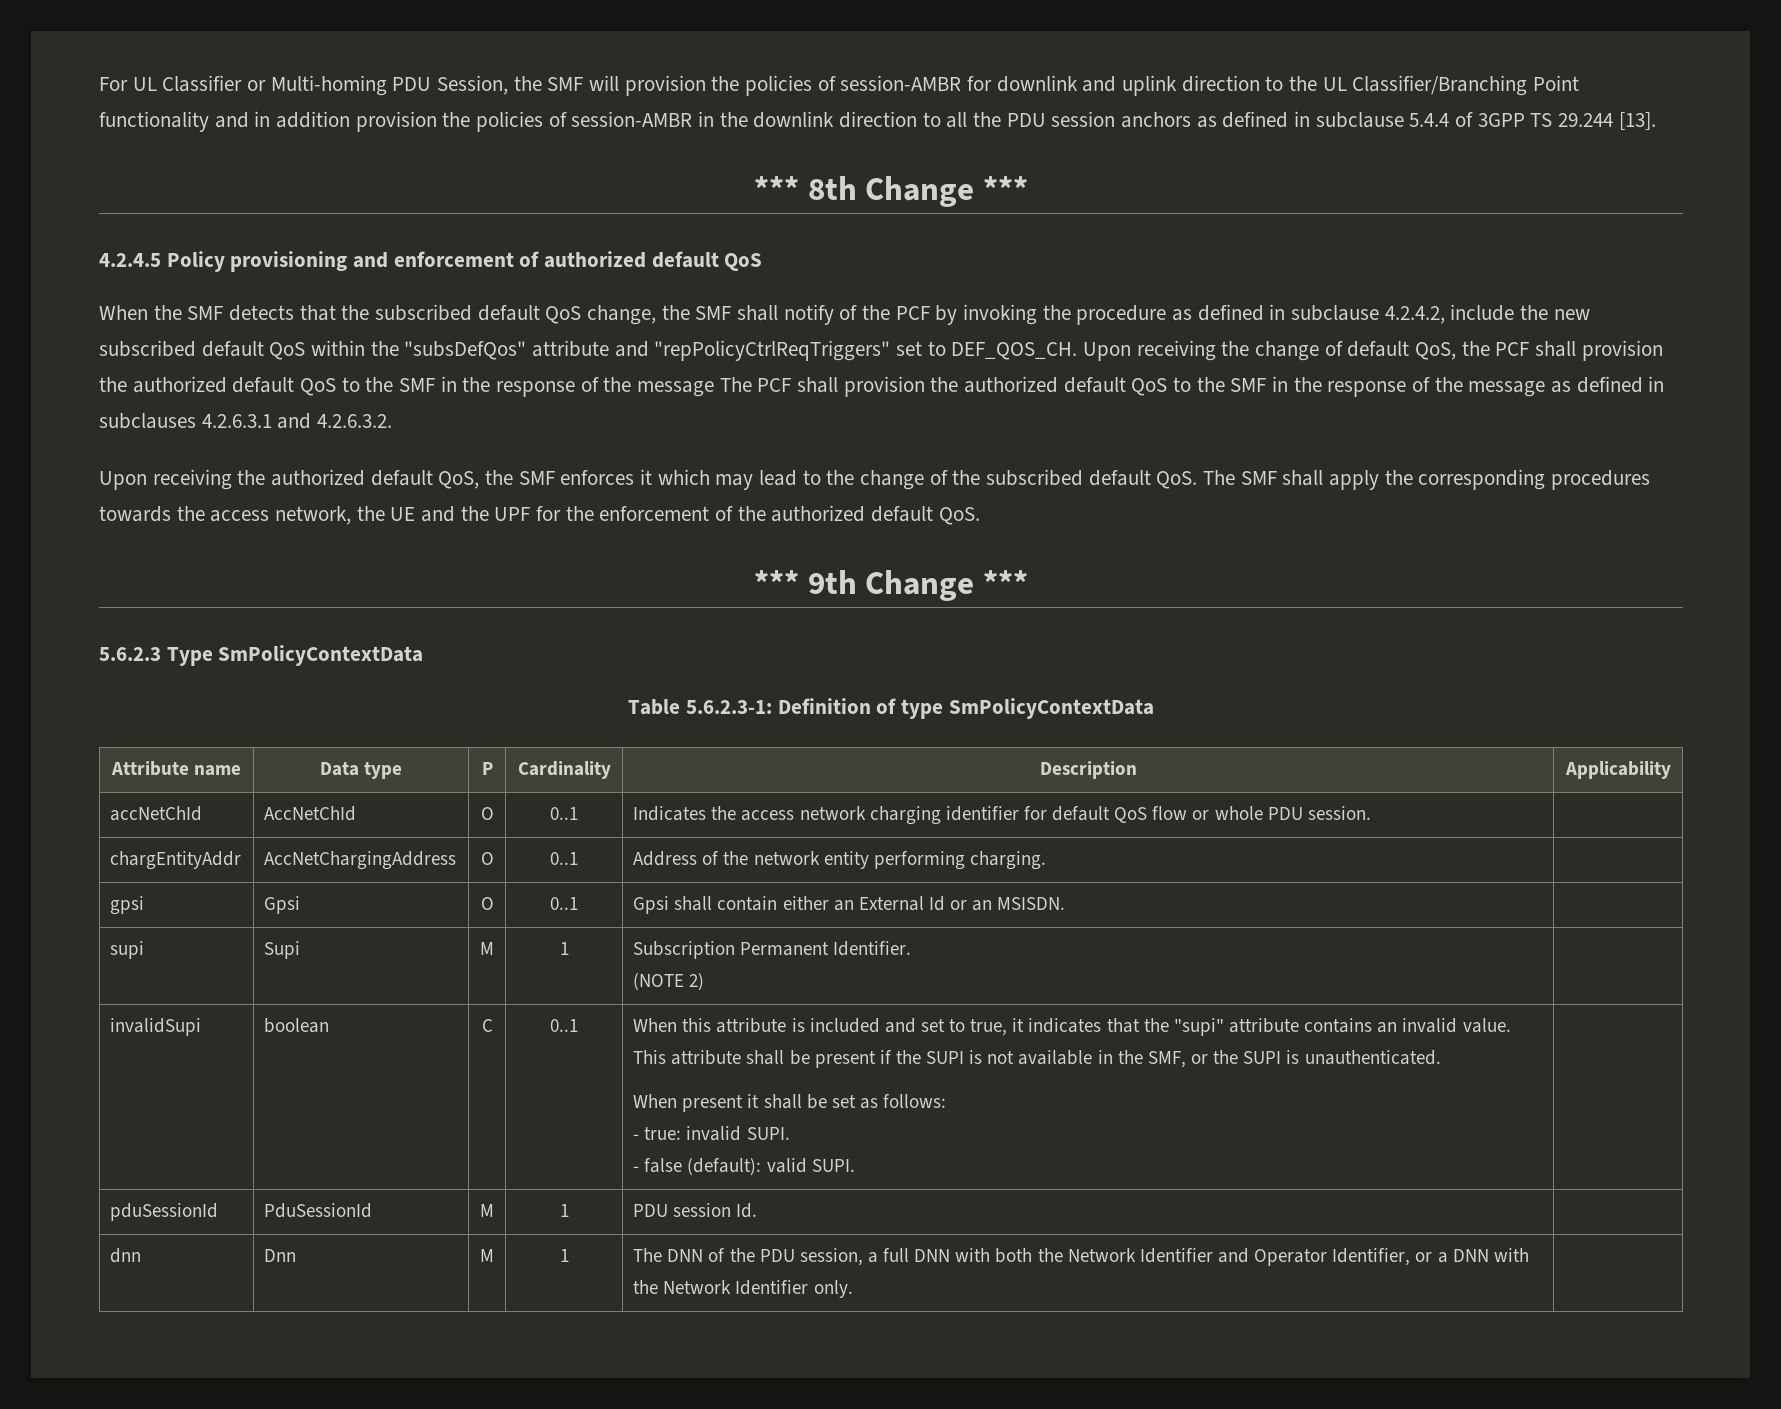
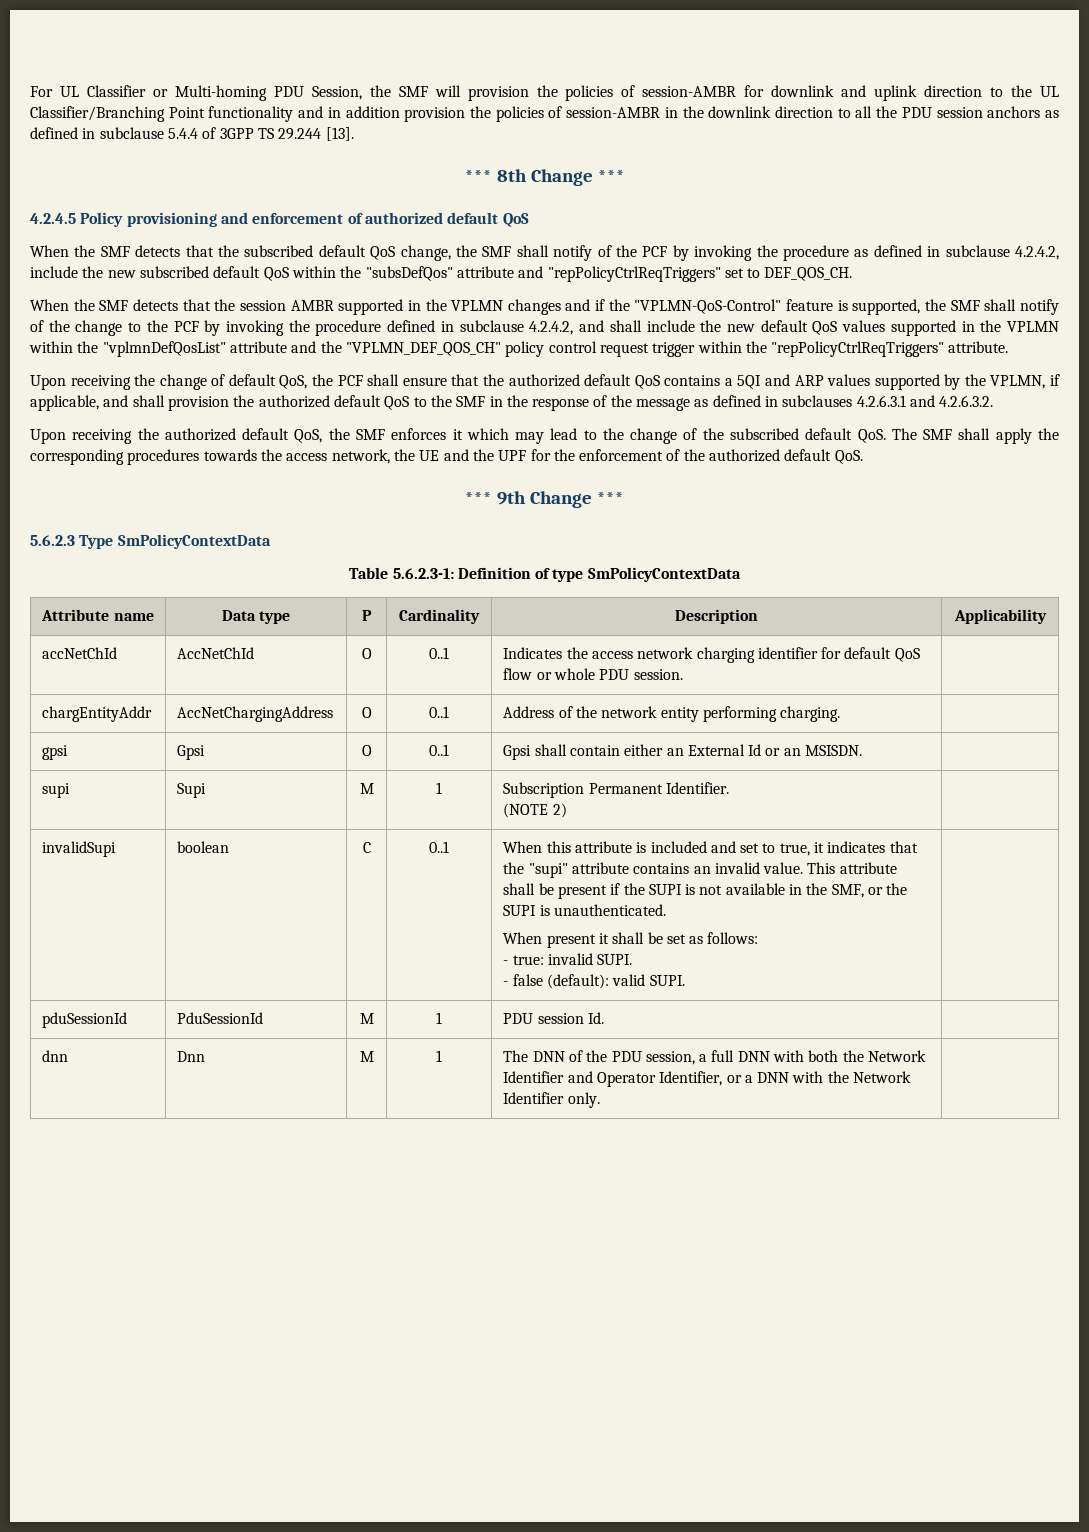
(1078, 351) none -> [30,299,1060,315] [30,320,1060,336] [29,341,1009,357] // When the SMF detects that the session AMBR supported in the VPLMN changes and if the "VPLMN-QoS-Control" feature is supported, the SMF shall notify of the change to the PCF by invoking the procedure defined in subclause 4.2.4.2, and shall include the new default QoS values supported in the VPLMN within the "vplmnDefQosList" attribute and the "VPLMN_DEF_QOS_CH" policy control request trigger within the "repPolicyCtrlReqTriggers" attribute. //
[1581,340,1663,361] [99,376,792,397] provision the authorized default QoS to the SMF in the response of the message The PCF -> [402,374,1061,390] [30,395,129,411] ensure that the authorized default QoS contains a 5QI and ARP values supported by the VPLMN, if applicable, and

